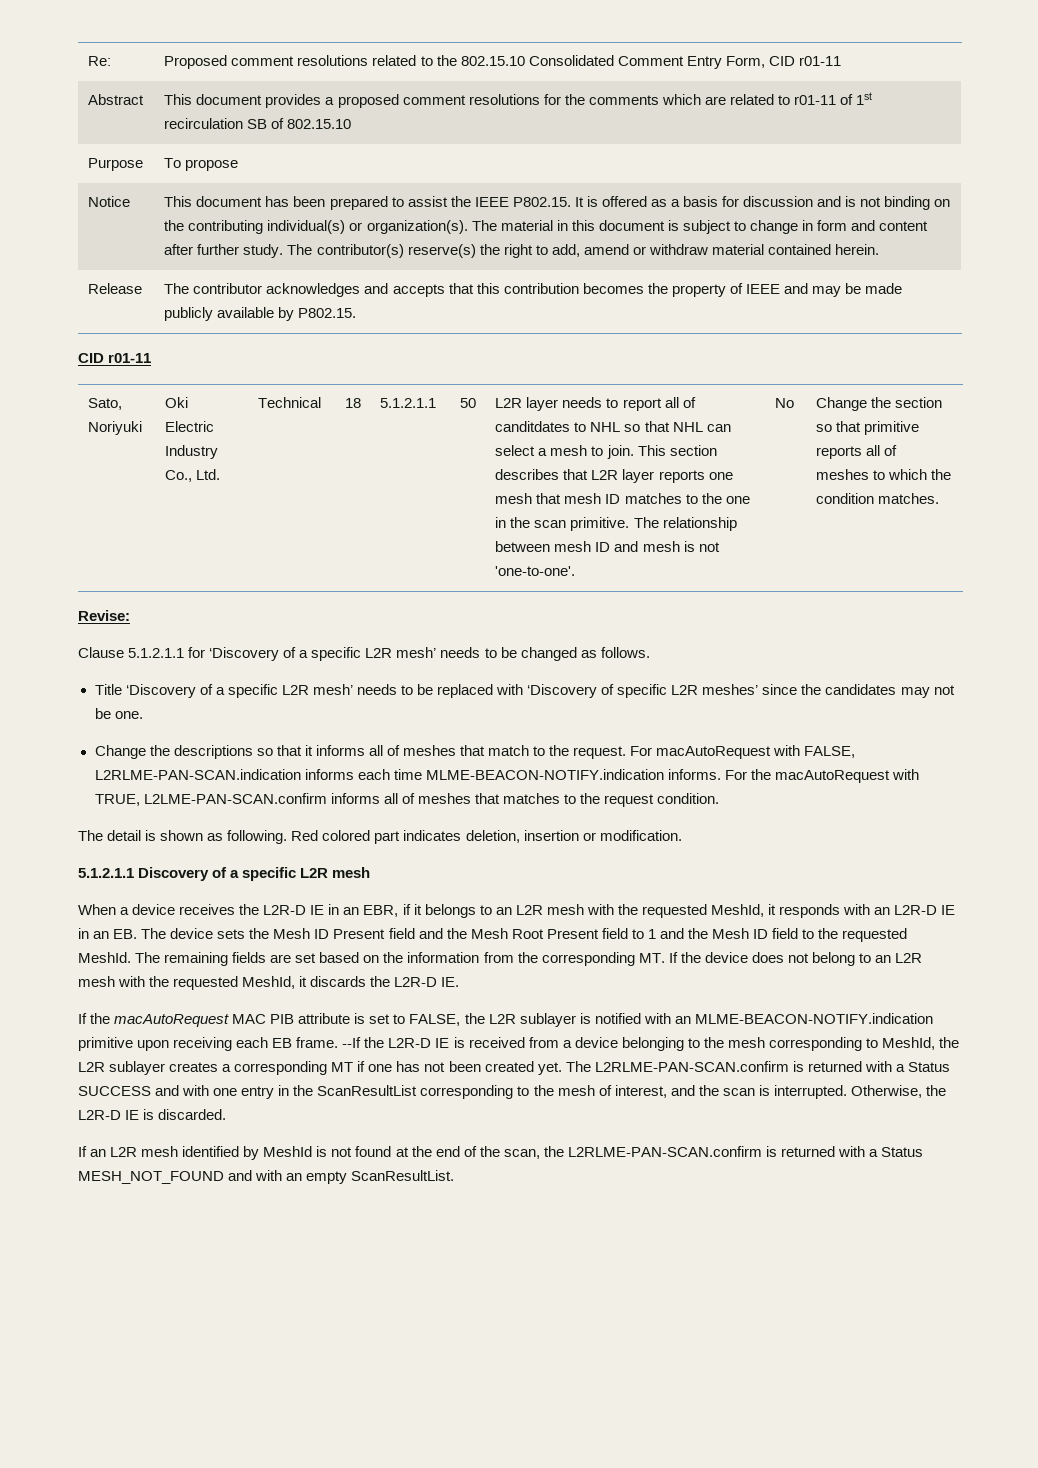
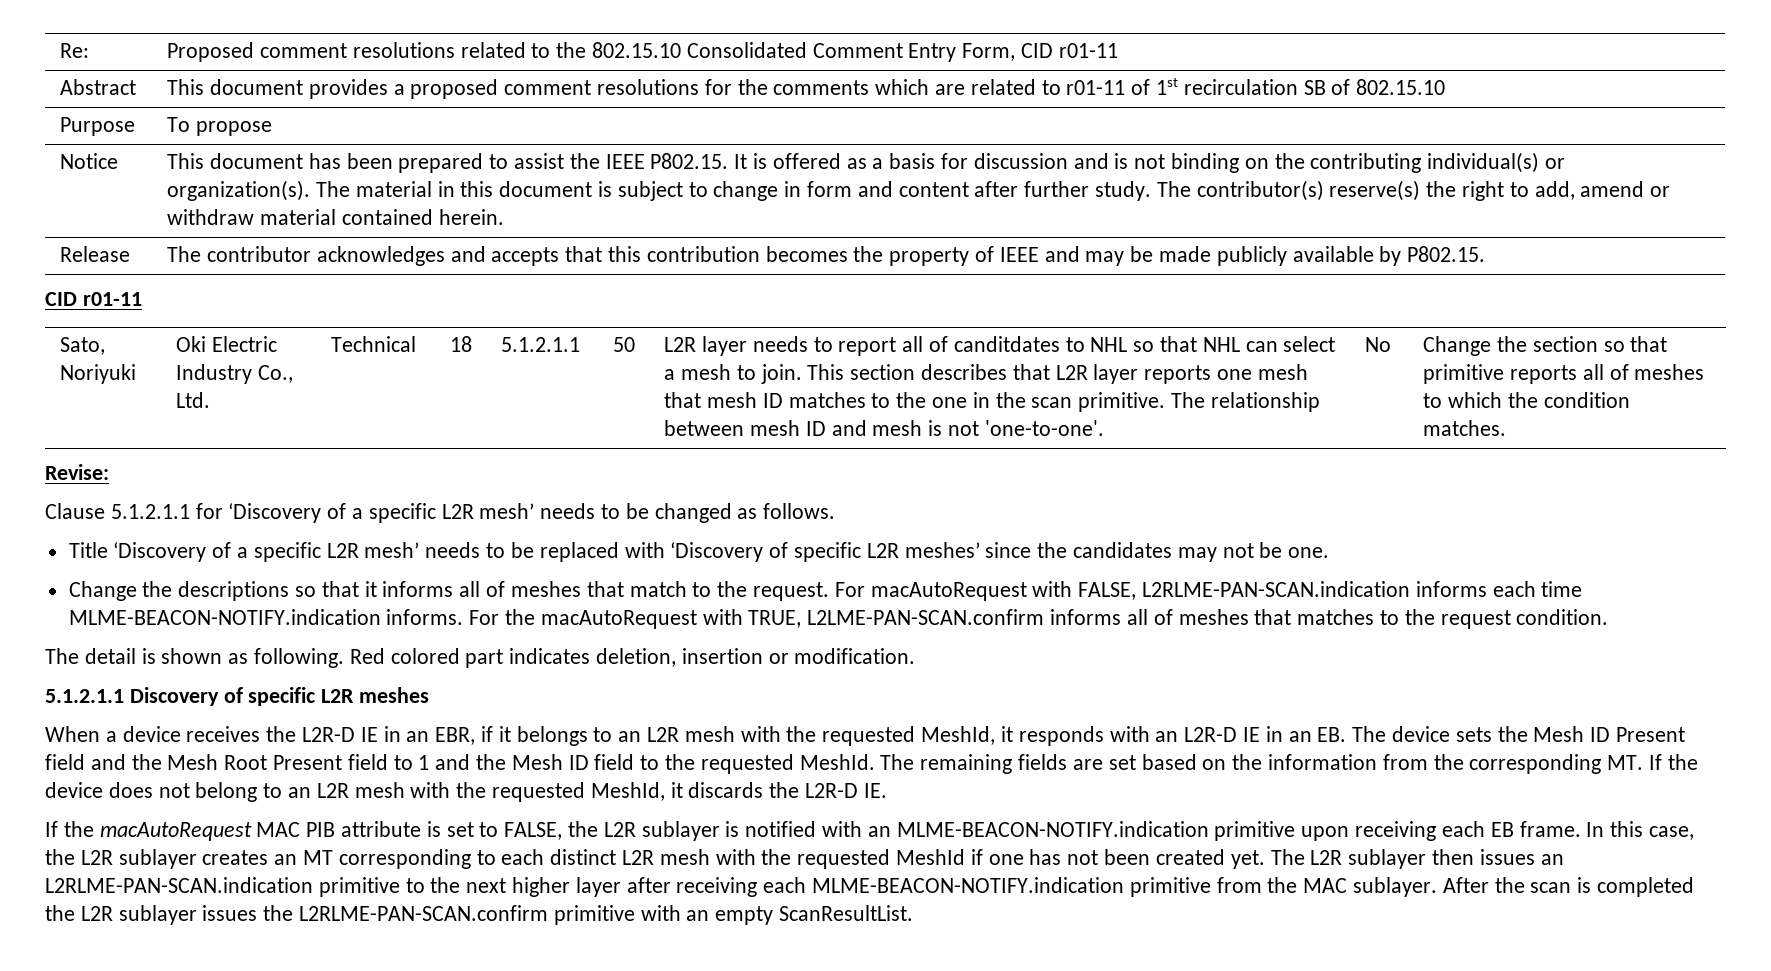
[230,867,371,881] a specific L2R mesh -> [248,687,430,706] specific L2R meshes
[342,1037,960,1051] [78,1061,354,1075] --If the L2R-D IE is received from a device belonging to the mesh corresponding to MeshId, the L2R sublayer creates a corresponding MT -> [1586,821,1694,840] [45,849,966,869] In this case, the L2R sublayer creates an MT corresponding to each distinct L2R mesh with the requested MeshId
[594,1061,950,1072] [78,1085,946,1099] [78,1109,227,1120] [78,1146,924,1160] [78,1170,253,1184] L2RLME-PAN-SCAN.confirm is returned with a Status SUCCESS and with one entry in the ScanResultList corresponding to the mesh of interest, and the scan is interrupted. Otherwise, the L2R-D IE is discarded. // If an L2R mesh identified by MeshId is not found at the end of the scan, the L2RLME-PAN-SCAN.confirm is returned with a Status MESH_NOT_FOUND and -> [1310,849,1564,869] [45,877,1695,897] [45,905,635,925] L2R sublayer then issues an L2RLME-PAN-SCAN.indication primitive to the next higher layer after receiving each MLME-BEACON-NOTIFY.indication primitive from the MAC sublayer. After the scan is completed the L2R sublayer issues the L2RLME-PAN-SCAN.confirm primitive

